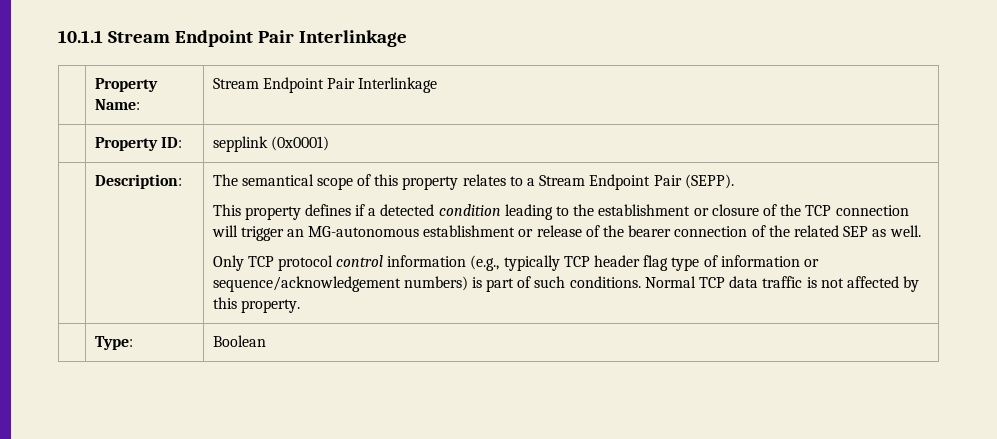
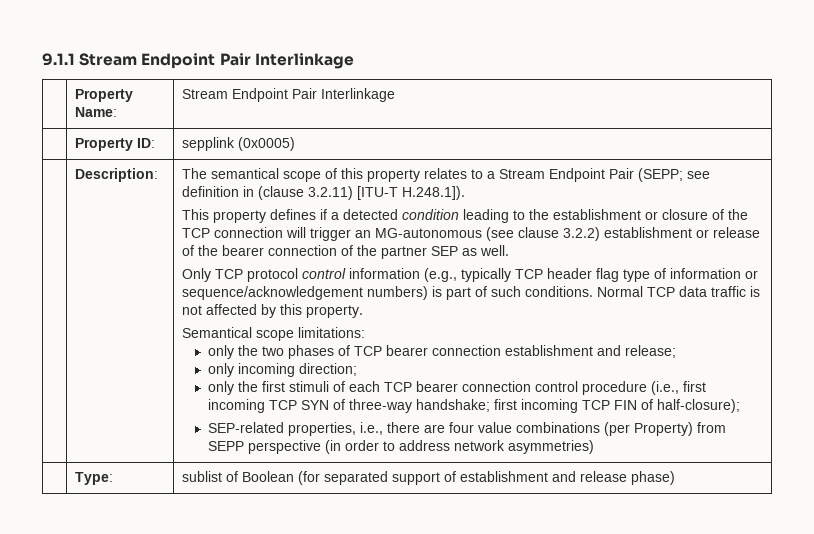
[58,30,103,43] 10.1.1 -> [42,53,75,66] 9.1.1
[270,136,329,151] (0x0001) -> [237,137,295,151] (0x0005)
[684,174,734,189] (SEPP). -> [637,168,710,182] [181,186,465,200] (SEPP; see definition in (clause 3.2.11) [ITU-T H.248.1]).
(420, 231) none -> [485,227,600,241] (see clause 3.2.2)
[793,225,839,237] related -> [380,246,427,259] partner
[94,336,133,350] [212,335,266,347] // | Type: | Boolean -> [181,327,365,341] [207,345,676,359] [207,363,357,377] [207,381,706,395] [207,399,740,413] [207,422,726,436] [207,440,594,454] [74,472,113,485] [181,471,675,485] // Semantical scope limitations: // only the two phases of TCP bearer connection establishment and release; // only incoming direction; // only the first stimuli of each TCP bearer connection control procedure (i.e., first incoming TCP SYN of three-way handshake; first incoming TCP FIN of half-closure); // SEP-related properties, i.e., there are four value combinations (per Property) from SEPP perspective (in order to address network asymmetries) // | Type: | sublist of Boolean (for separated support of establishment and release phase)

